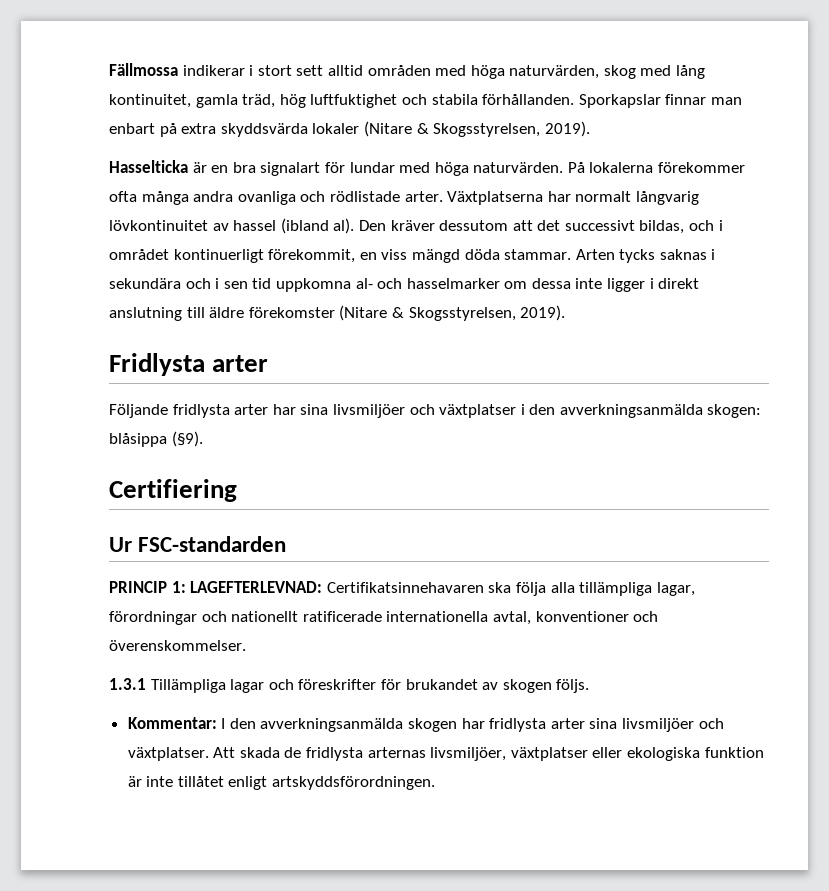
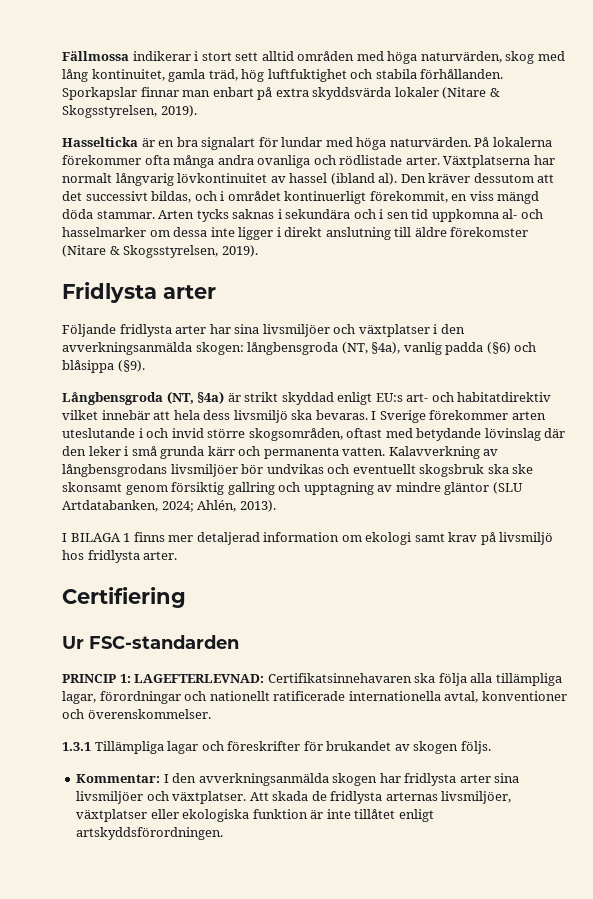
[109,431,203,447] blåsippa (§9). -> [247,342,537,355] [62,360,145,373] [62,391,552,405] [62,410,546,423] [62,428,566,441] [62,446,499,459] [62,464,534,477] [62,482,523,495] [62,500,276,512] [62,532,554,545] [62,550,178,563] långbensgroda (NT, §4a), vanlig padda (§6) och blåsippa (§9). // Långbensgroda (NT, §4a) är strikt skyddad enligt EU:s art- och habitatdirektiv vilket innebär att hela dess livsmiljö ska bevaras. I Sverige förekommer arten uteslutande i och invid större skogsområden, oftast med betydande lövinslag där den leker i små grunda kärr och permanenta vatten. Kalavverkning av långbensgrodans livsmiljöer bör undvikas och eventuellt skogsbruk ska ske skonsamt genom försiktig gallring och upptagning av mindre gläntor (SLU Artdatabanken, 2024; Ahlén, 2013). // I BILAGA 1 finns mer detaljerad information om ekologi samt krav på livsmiljö hos fridlysta arter.

